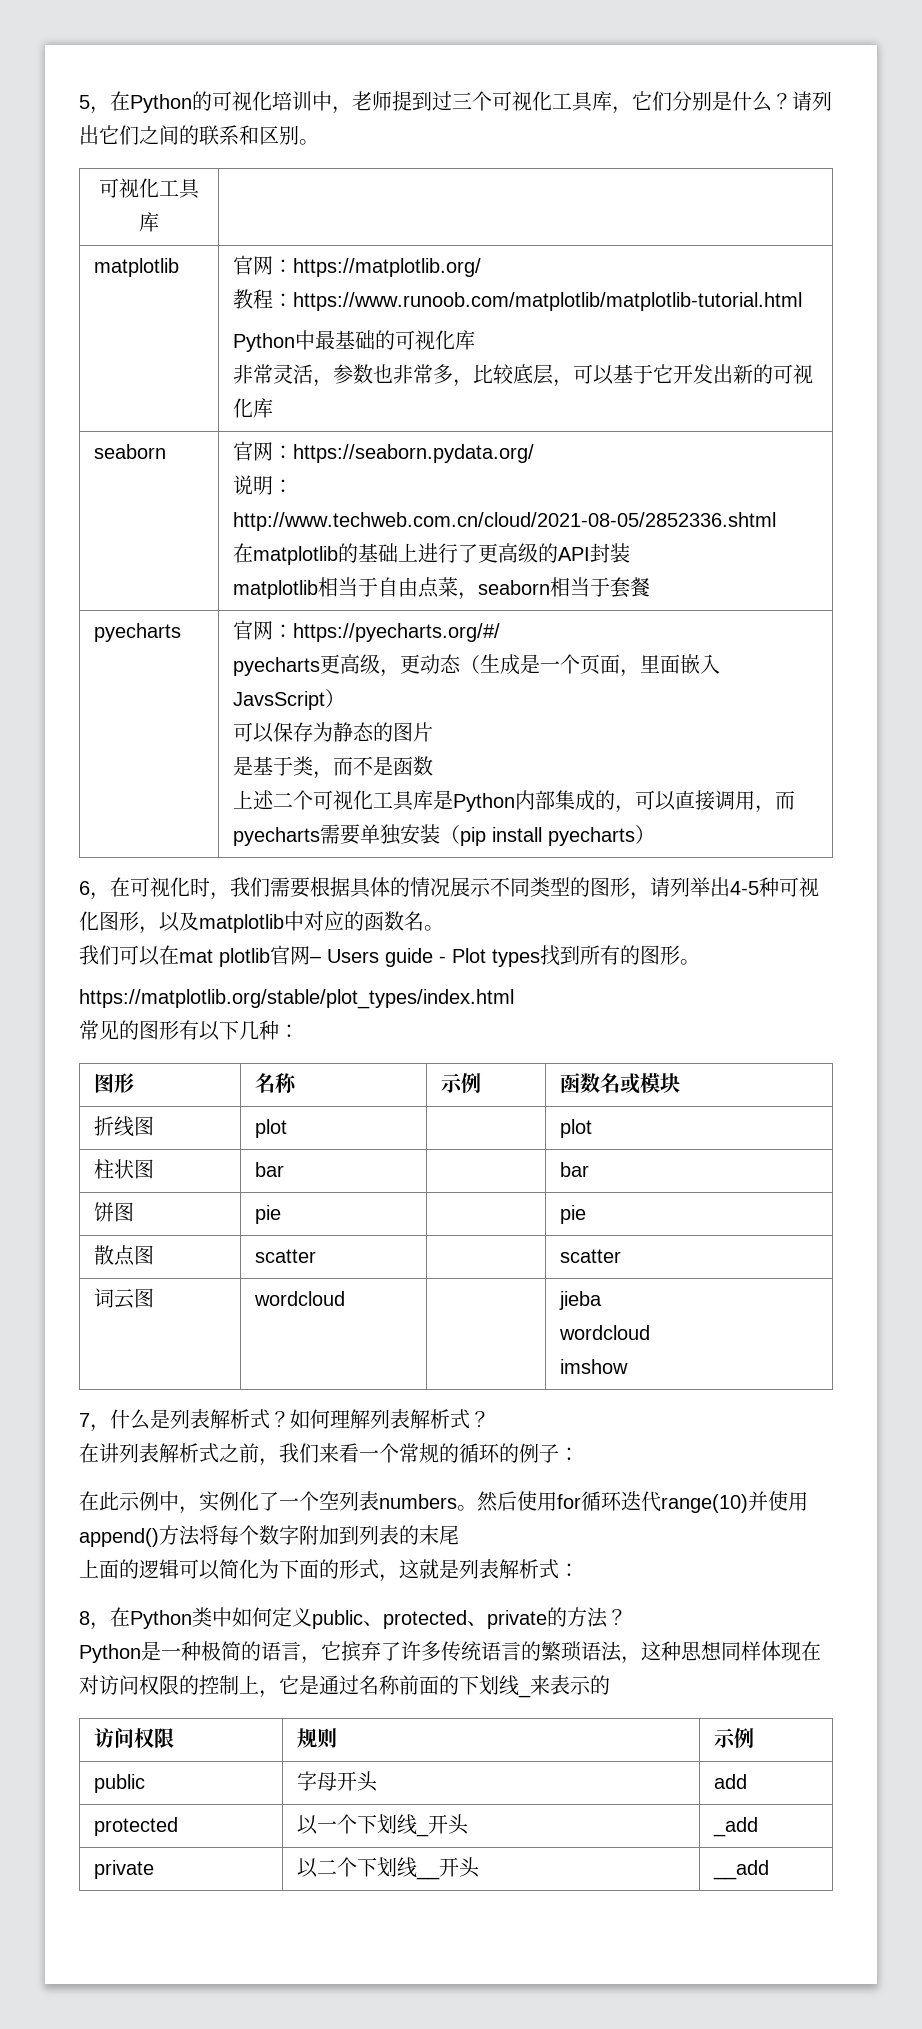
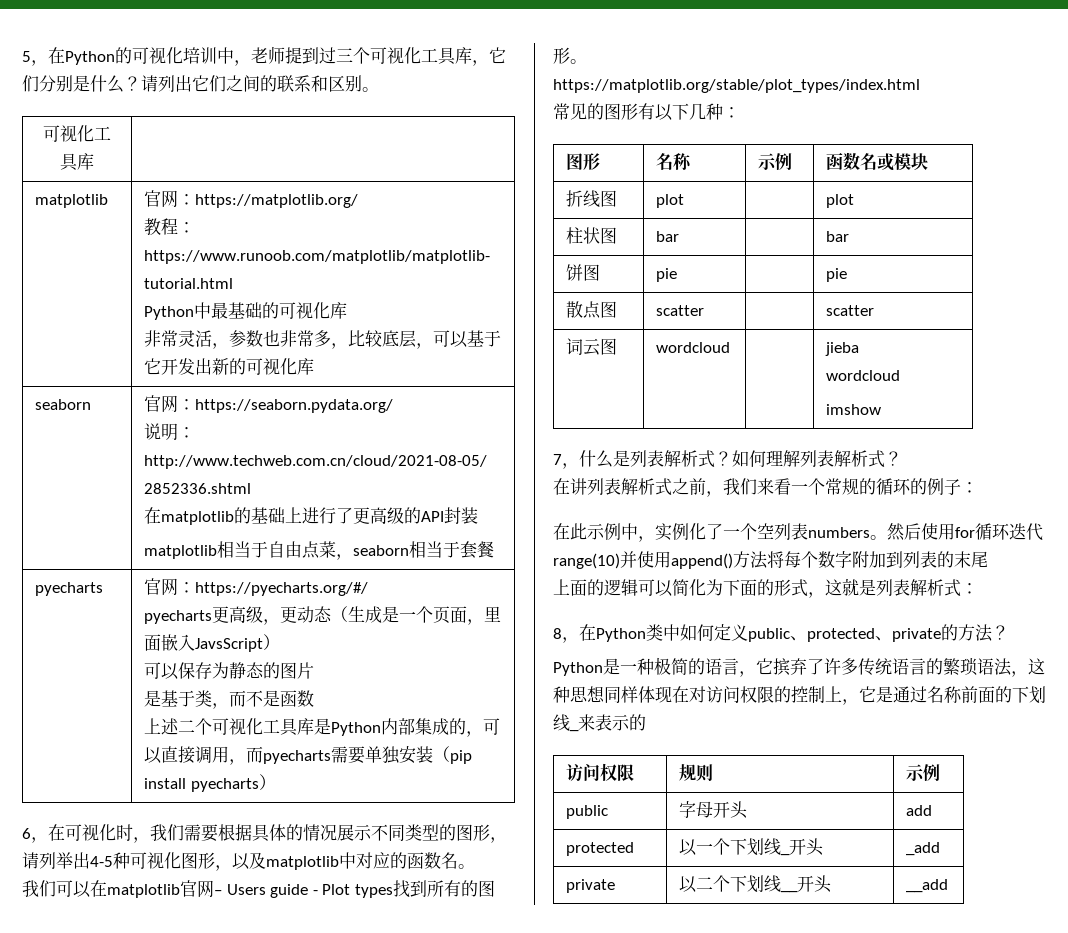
[179,948,270,967] mat plotlib -> [107,884,180,898] matplotlib

